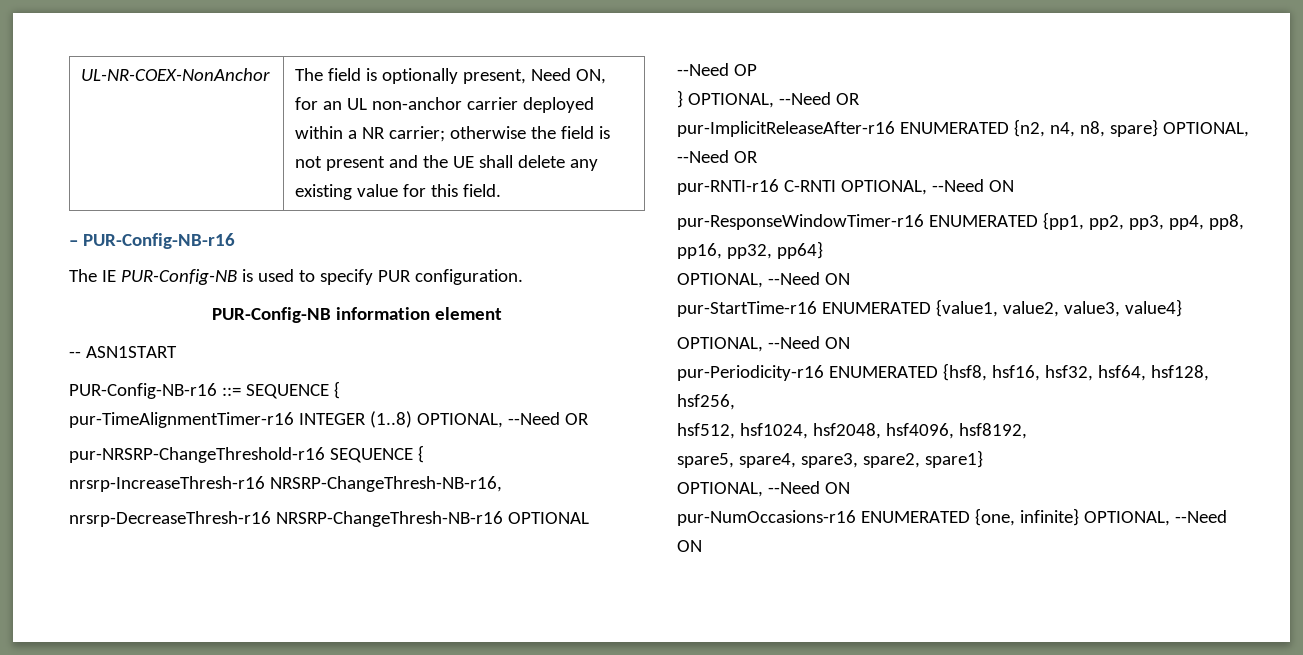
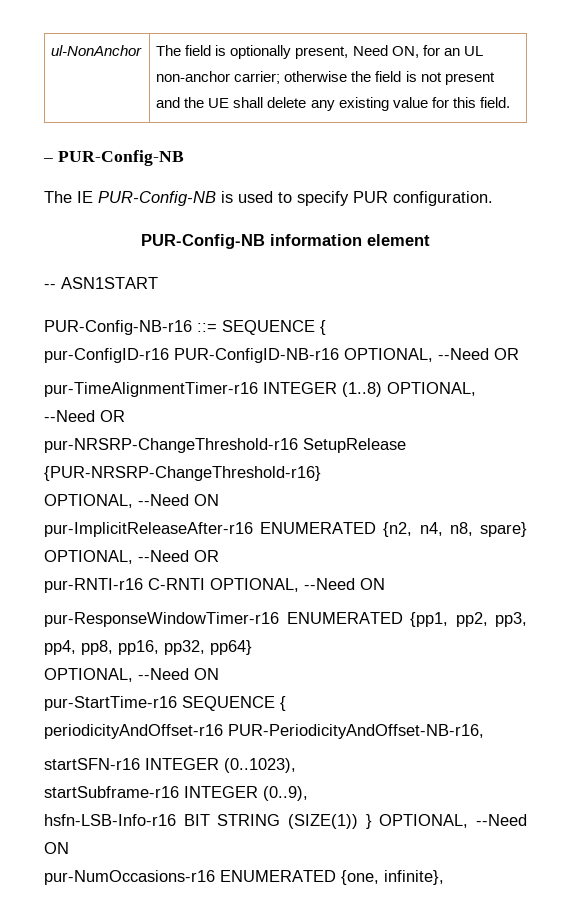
[81,68,271,81] UL-NR-COEX-NonAnchor -> [51,45,143,56] ul-NonAnchor
[467,97,595,113] [295,126,386,139] carrier deployed within a NR -> (231, 76) none
[82,233,235,249] PUR-Config-NB-r16 -> [57,150,184,166] PUR-Config-NB
(340, 390) none -> [44,348,519,363] // pur-ConfigID-r16 PUR-ConfigID-NB-r16 OPTIONAL, --Need OR
[329,445,424,463] [69,476,502,492] [69,511,589,527] [677,63,757,76] [677,90,860,108] SEQUENCE { // nrsrp-IncreaseThresh-r16 NRSRP-ChangeThresh-NB-r16, // nrsrp-DecreaseThresh-r16 NRSRP-ChangeThresh-NB-r16 OPTIONAL --Need OP // } OPTIONAL, --Need OR -> [303,438,406,453] [44,466,321,481] [44,494,219,508] SetupRelease {PUR-NRSRP-ChangeThreshold-r16} // OPTIONAL, --Need ON
[821,299,1182,317] [677,336,850,352] [677,363,1209,381] [677,394,735,410] [677,423,1027,439] [677,450,983,468] ENUMERATED {value1, value2, value3, value4} // OPTIONAL, --Need ON // pur-Periodicity-r16 ENUMERATED {hsf8, hsf16, hsf32, hsf64, hsf128, hsf256, // hsf512, hsf1024, hsf2048, hsf4096, hsf8192, // spare5, spare4, spare3, spare2, spare1} // -> [182,696,286,711] [44,724,484,739] [44,758,296,773] [44,786,308,801] [44,814,372,829] SEQUENCE { // periodicityAndOffset-r16 PUR-PeriodicityAndOffset-NB-r16, // startSFN-r16 INTEGER (0..1023), // startSubframe-r16 INTEGER (0..9), // hsfn-LSB-Info-r16 BIT STRING (SIZE(1)) }
[1019,508,1227,526] [677,540,702,552] infinite} OPTIONAL, --Need ON -> [384,870,444,885] infinite},

